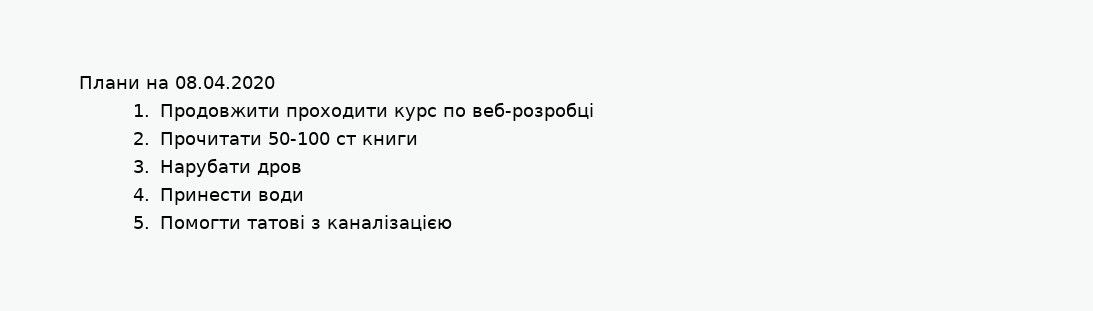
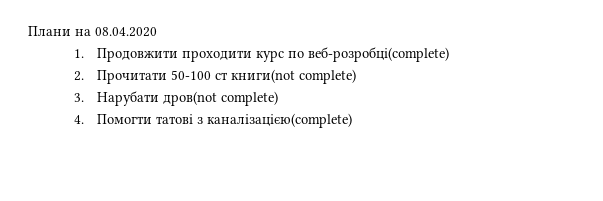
[472,102,595,121] веб-розробці -> [307,47,449,62] веб-розробці(complete)
[362,135,419,145] книги -> [230,69,356,84] книги(not complete)
[257,163,303,177] [133,188,305,205] [133,216,151,229] дров // 4. Принести води // 5. -> [162,91,278,106] [73,115,84,124] дров(not complete) // 4.
[327,215,453,231] каналізацією -> [206,113,352,128] каналізацією(complete)

